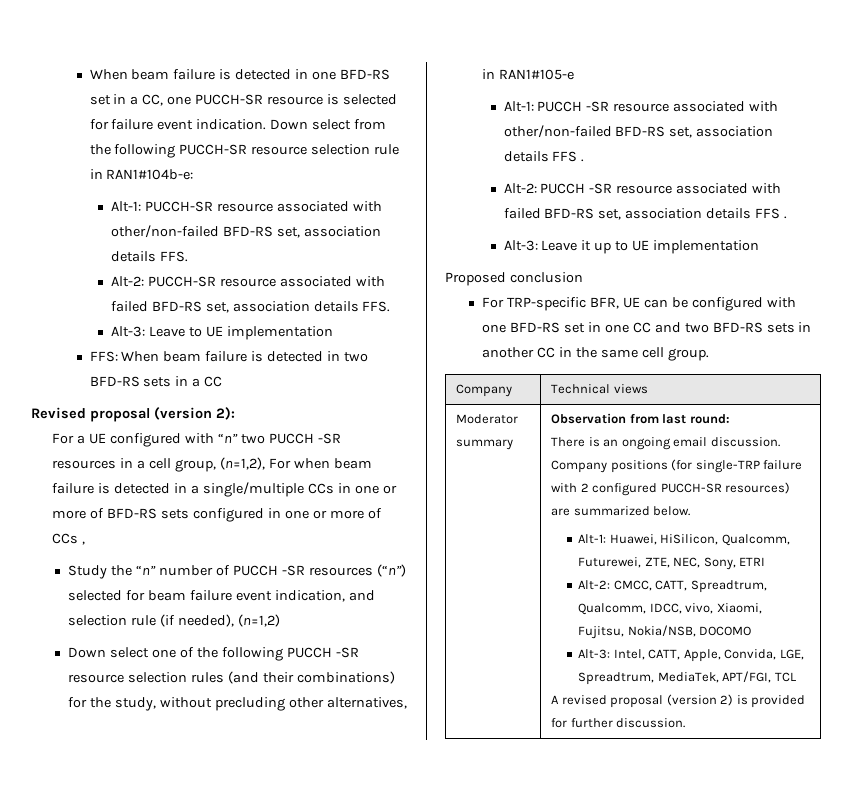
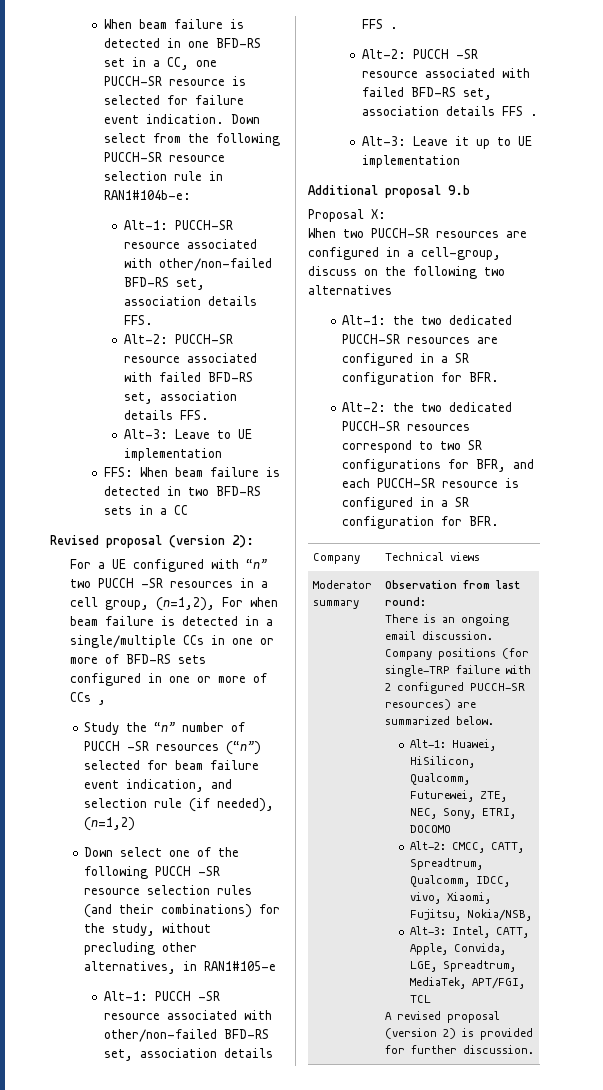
[445,272,583,286] [482,297,796,311] [482,322,812,333] [482,347,709,361] Proposed conclusion // For TRP-specific BFR, UE can be configured with one BFD-RS set in one CC and two BFD-RS sets in another CC in the same cell group. -> [308,185,470,198] [308,209,386,222] [308,228,527,238] [308,247,501,260] [308,266,505,279] [308,285,392,295] [342,315,513,325] [342,334,499,344] [342,353,470,366] [342,372,500,385] [342,402,513,412] [342,421,471,431] [342,440,483,453] [342,459,535,472] [342,478,520,488] [342,497,470,510] [342,516,500,529] Additional proposal 9.b // Proposal X: // When two PUCCH-SR resources are configured in a cell-group, discuss on the following two alternatives // Alt-1: the two dedicated PUCCH-SR resources are configured in a SR configuration for BFR. // Alt-2: the two dedicated PUCCH-SR resources correspond to two SR configurations for BFR, and each PUCCH-SR resource is configured in a SR configuration for BFR.
[739,557,766,566] ETRI -> [481,808,516,819] [409,825,451,833] ETRI, DOCOMO
[699,626,752,636] DOCOMO -> (532, 915) none

